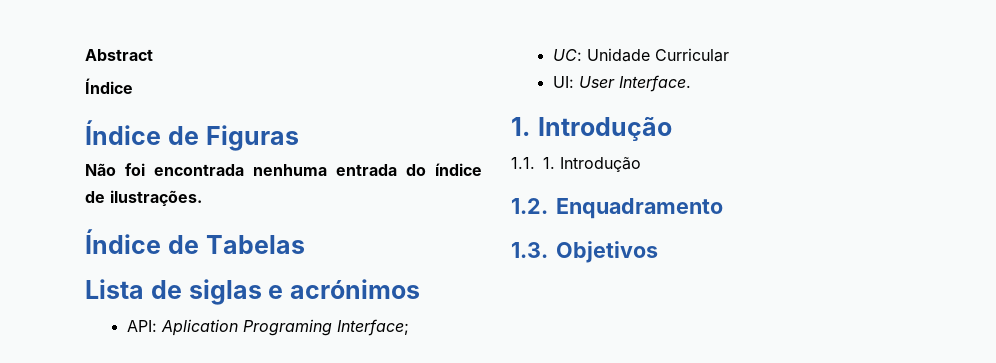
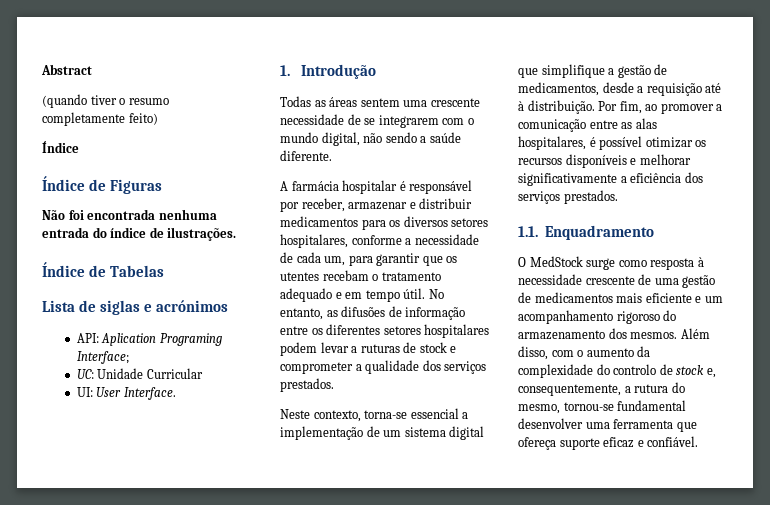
(153, 55) none -> [42,94,169,108] [42,112,158,126] // (quando tiver o resumo completamente feito)
[511,157,641,172] [511,198,723,219] [511,241,658,263] 1.1. 1. Introdução // 1.2. Enquadramento // 1.3. Objetivos -> [280,96,480,107] [280,114,474,128] [280,132,461,146] [280,150,332,161] [280,180,473,194] [280,198,473,212] [280,216,489,230] [280,234,479,248] [280,252,458,266] [280,270,441,281] [280,288,444,302] [280,306,466,320] [280,324,490,338] [280,342,457,356] [280,360,487,374] [280,378,334,392] [280,408,469,422] [280,426,485,440] [518,64,668,78] [518,82,722,96] [518,100,723,114] [518,118,657,132] [518,136,707,150] [518,154,691,168] [518,172,703,186] [518,190,618,204] [518,225,654,240] [518,256,704,270] [518,274,716,288] [518,292,723,303] [518,310,677,324] [518,328,710,340] [518,346,651,360] [518,364,716,378] [518,382,685,396] [518,400,687,414] [518,418,697,432] [518,436,699,450] Todas as áreas sentem uma crescente necessidade de se integrarem com o mundo digital, não sendo a saúde diferente. // A farmácia hospitalar é responsável por receber, armazenar e distribuir medicamentos para os diversos setores hospitalares, conforme a necessidade de cada um, para garantir que os utentes recebam o tratamento adequado e em tempo útil. No entanto, as difusões de informação entre os diferentes setores hospitalares podem levar a ruturas de stock e comprometer a qualidade dos serviços prestados. // Neste contexto, torna-se essencial a implementação de um sistema digital que simplifique a gestão de medicamentos, desde a requisição até à distribuição. Por fim, ao promover a comunicação entre as alas hospitalares, é possível otimizar os recursos disponíveis e melhorar significativamente a eficiência dos serviços prestados. // 1.1. Enquadramento // O MedStock surge como resposta à necessidade crescente de uma gestão de medicamentos mais eficiente e um acompanhamento rigoroso do armazenamento dos mesmos. Além disso, com o aumento da complexidade do controlo de stock e, consequentemente, a rutura do mesmo, tornou-se fundamental desenvolver uma ferramenta que ofereça suporte eficaz e confiável.

